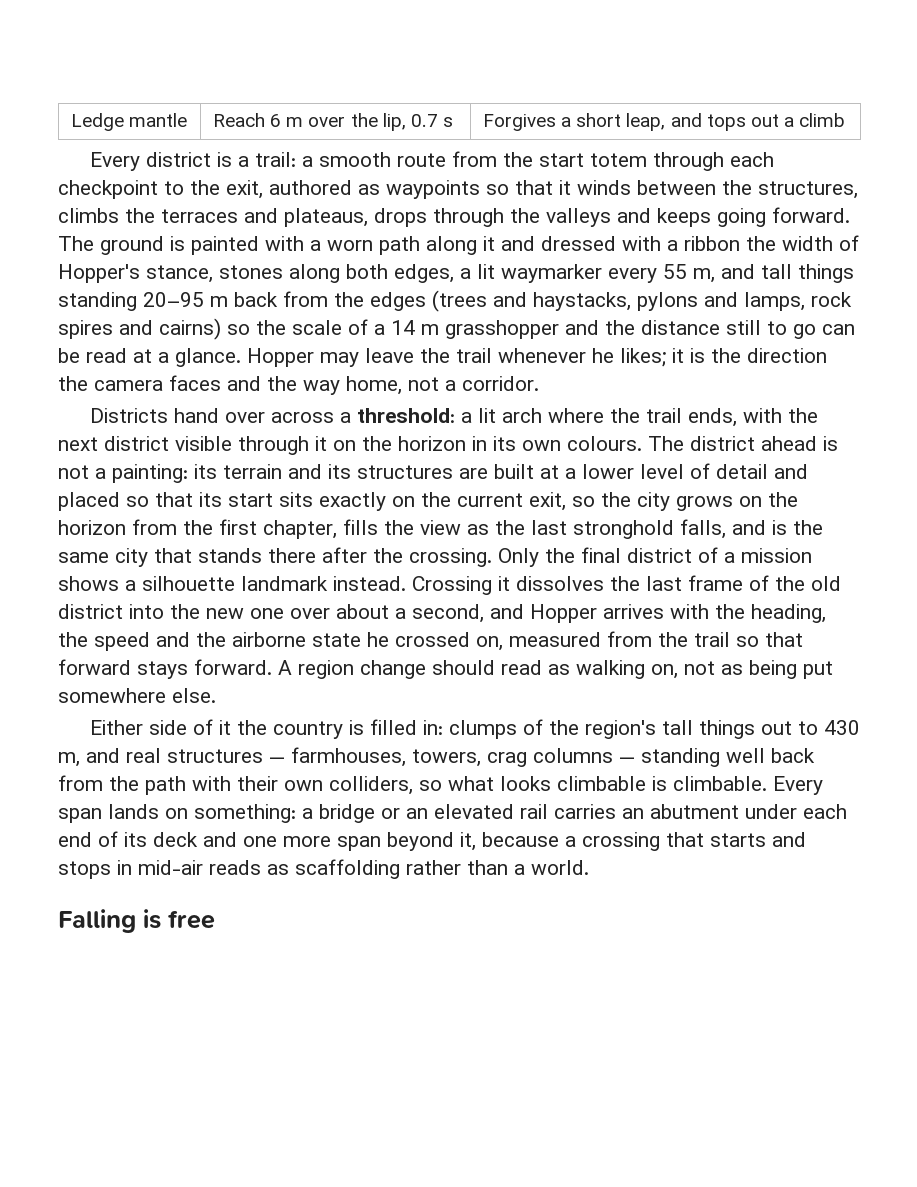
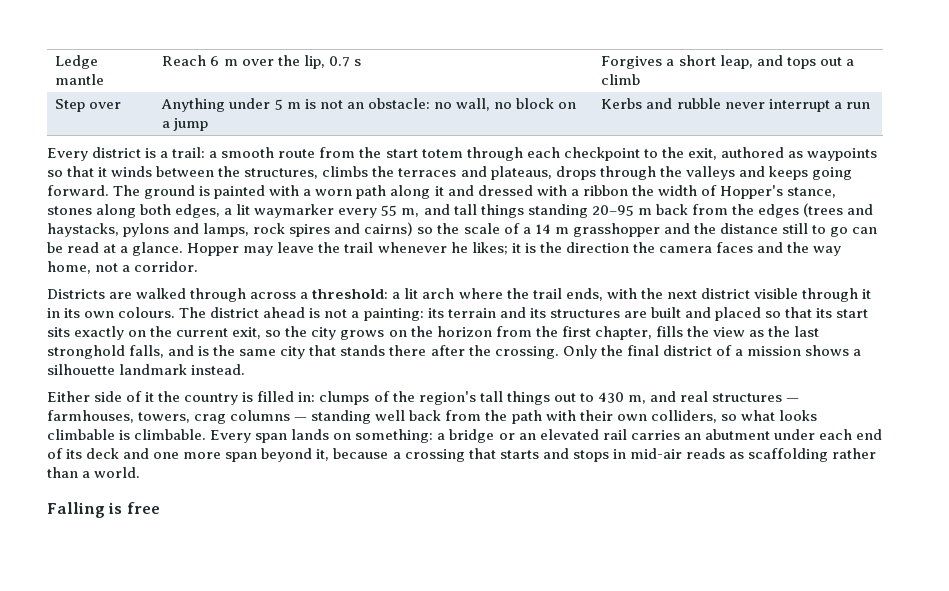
(846, 120) none -> [55,99,122,112] [161,98,576,112] [162,118,209,131] [601,98,870,112] // Step over | Anything under 5 m is not an obstacle: no wall, no block on a jump | Kerbs and rubble never interrupt a run
[173,408,265,423] hand over -> [109,288,247,302] are walked through
[333,436,466,451] on the horizon -> (871, 294) none
[540,463,768,479] at a lower level of detail -> (681, 312) none
[412,575,841,595] [58,604,826,623] [58,631,803,651] [58,659,833,679] [58,688,216,703] Crossing it dissolves the last frame of the old district into the new one over about a second, and Hopper arrives with the heading, the speed and the airborne state he crossed on, measured from the trail so that forward stays forward. A region change should read as walking on, not as being put somewhere else. -> (246, 369) none

